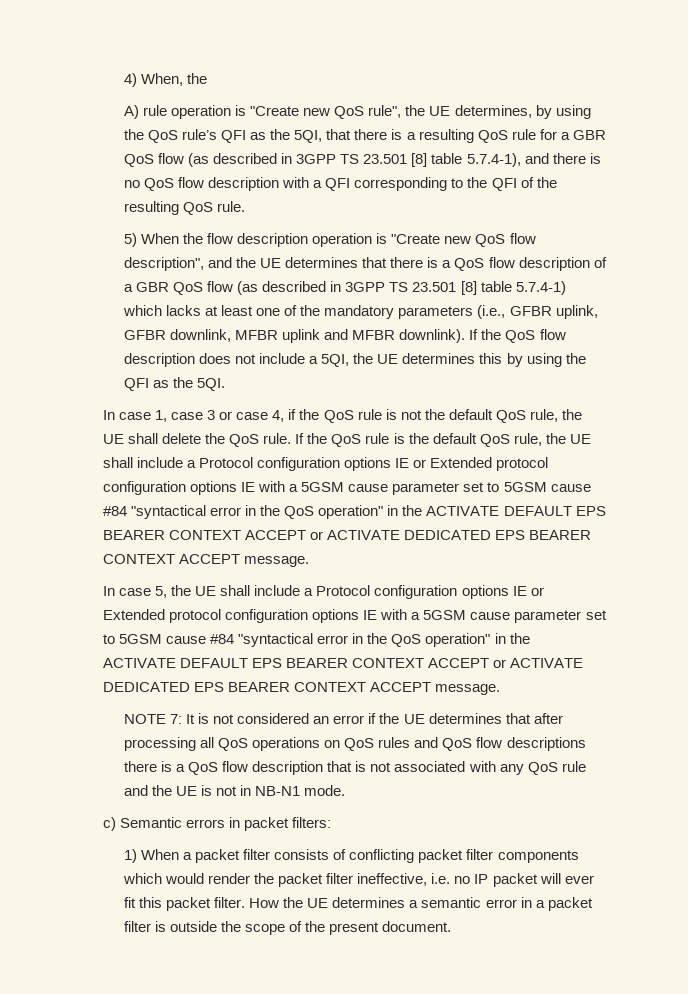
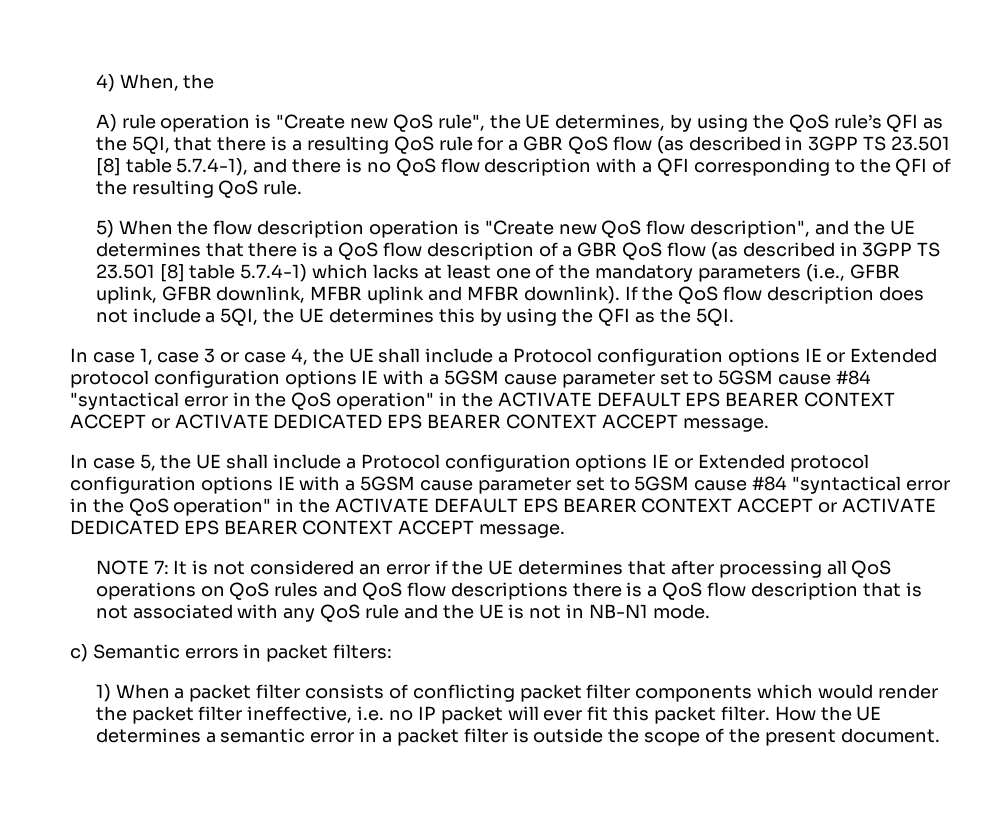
[288,409,582,423] [103,433,542,447] if the QoS rule is not the default QoS rule, the UE shall delete the QoS rule. If the QoS rule is the default QoS rule, -> (308, 356) none

